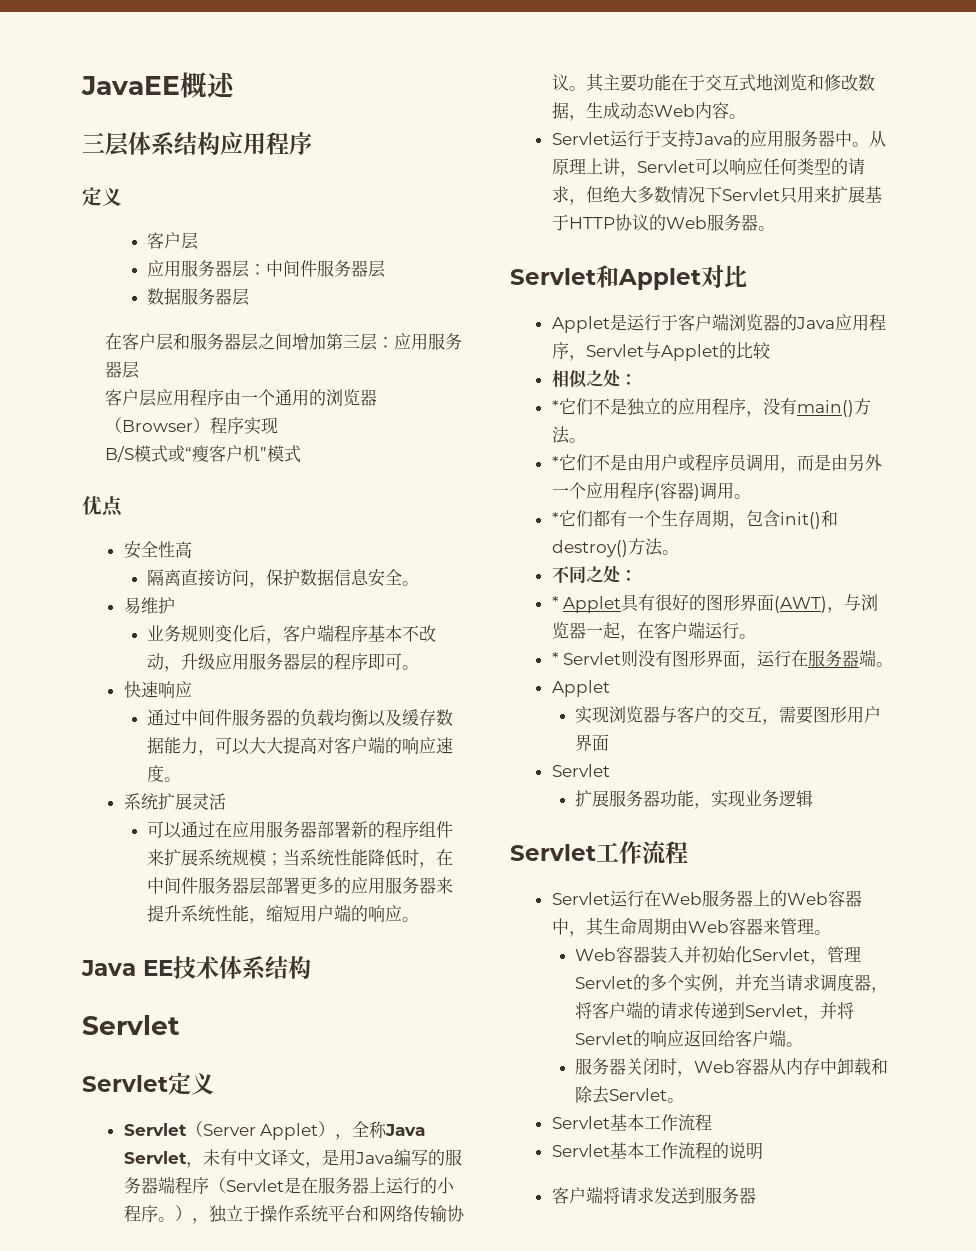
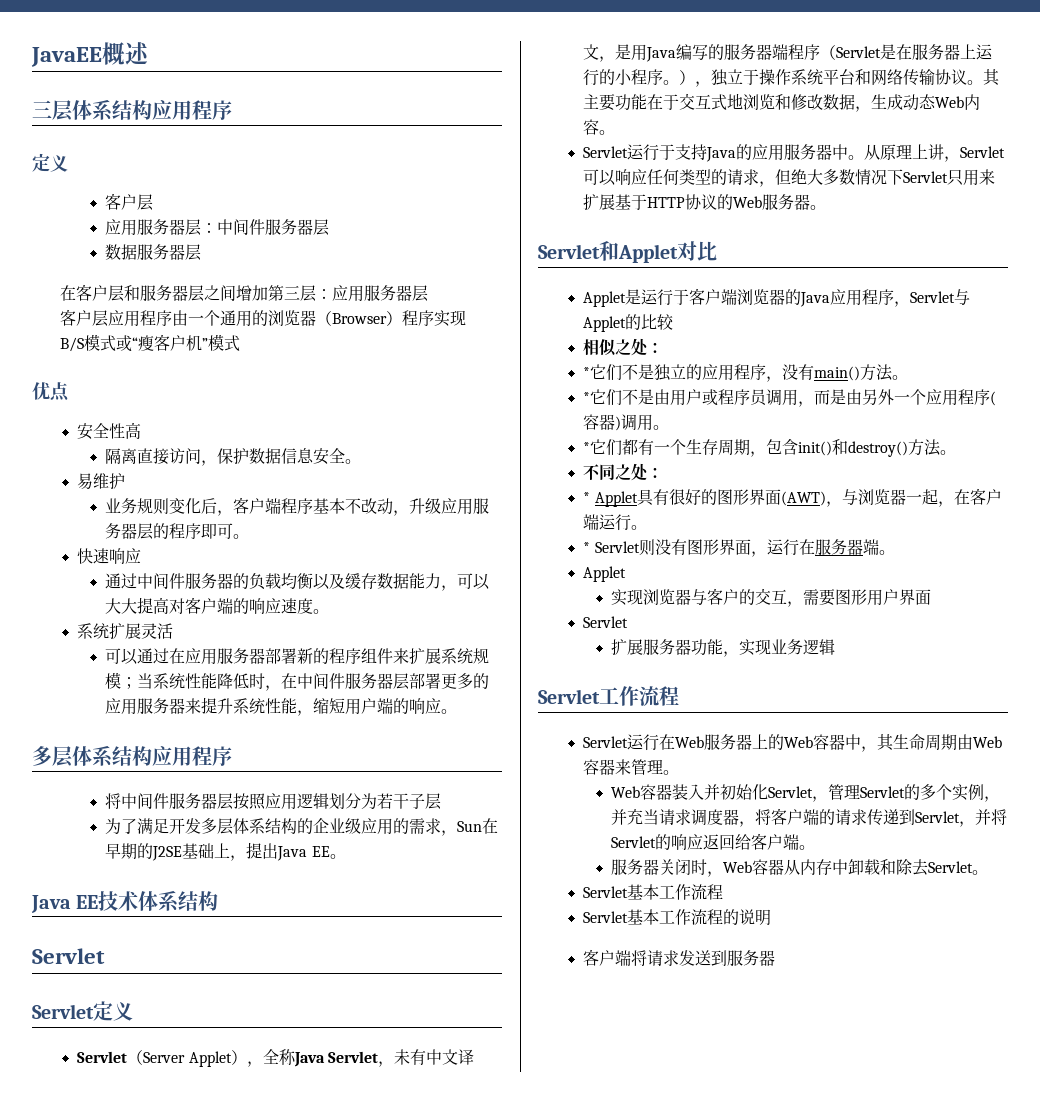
(419, 919) none -> [32,745,232,767] [105,793,442,810] [105,818,499,836] [105,842,346,861] // 多层体系结构应用程序 // 将中间件服务器层按照应用逻辑划分为若干子层 // 为了满足开发多层体系结构的企业级应用的需求，Sun在早期的J2SE基础上，提出Java EE。

